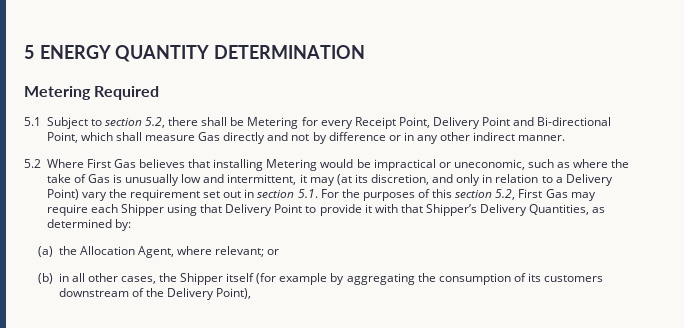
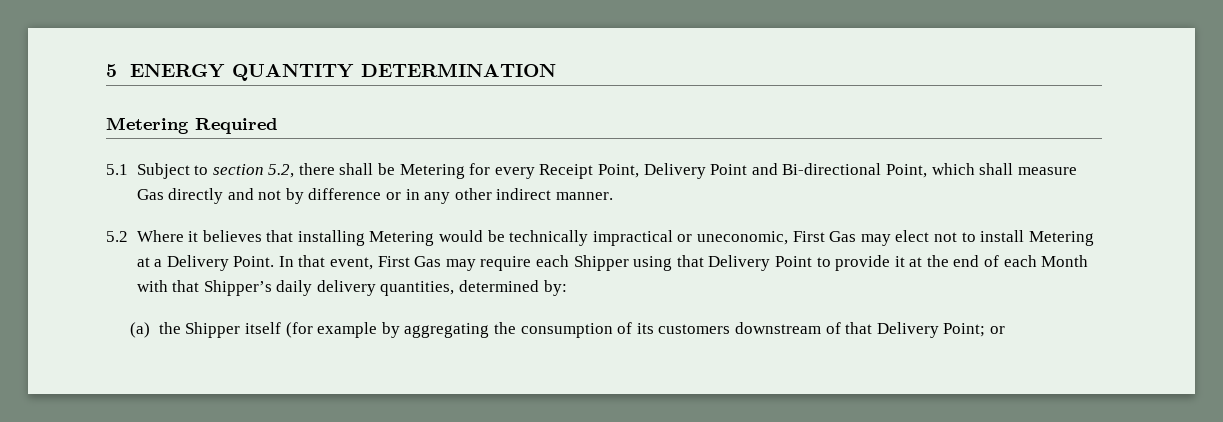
[86,159,136,168] First Gas -> [188,231,199,242] it
(371, 163) none -> [509,230,589,246] technically
[528,159,630,168] [46,174,613,186] [46,189,516,201] such as where the take of Gas is unusually low and intermittent, it may (at its discretion, and only in relation to a Delivery Point) vary the requirement set out in section 5.1. For the purposes of this section 5.2, -> [792,230,1094,246] [136,255,374,271] First Gas may elect not to install Metering at a Delivery Point. In that event,
[374,204,606,216] [46,219,131,231] [37,246,280,258] [37,273,156,284] with that Shipper’s Delivery Quantities, as determined by: // (a) the Allocation Agent, where relevant; or // (b) in all other cases, -> [909,255,1089,267] [136,280,567,296] [130,322,151,338] at the end of each Month with that Shipper’s daily delivery quantities, determined by: // (a)
[145,288,251,300] the Delivery Point), -> [845,322,1005,338] that Delivery Point; or

